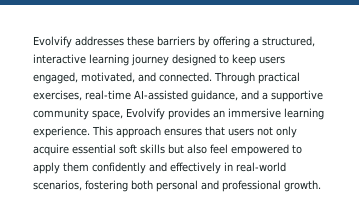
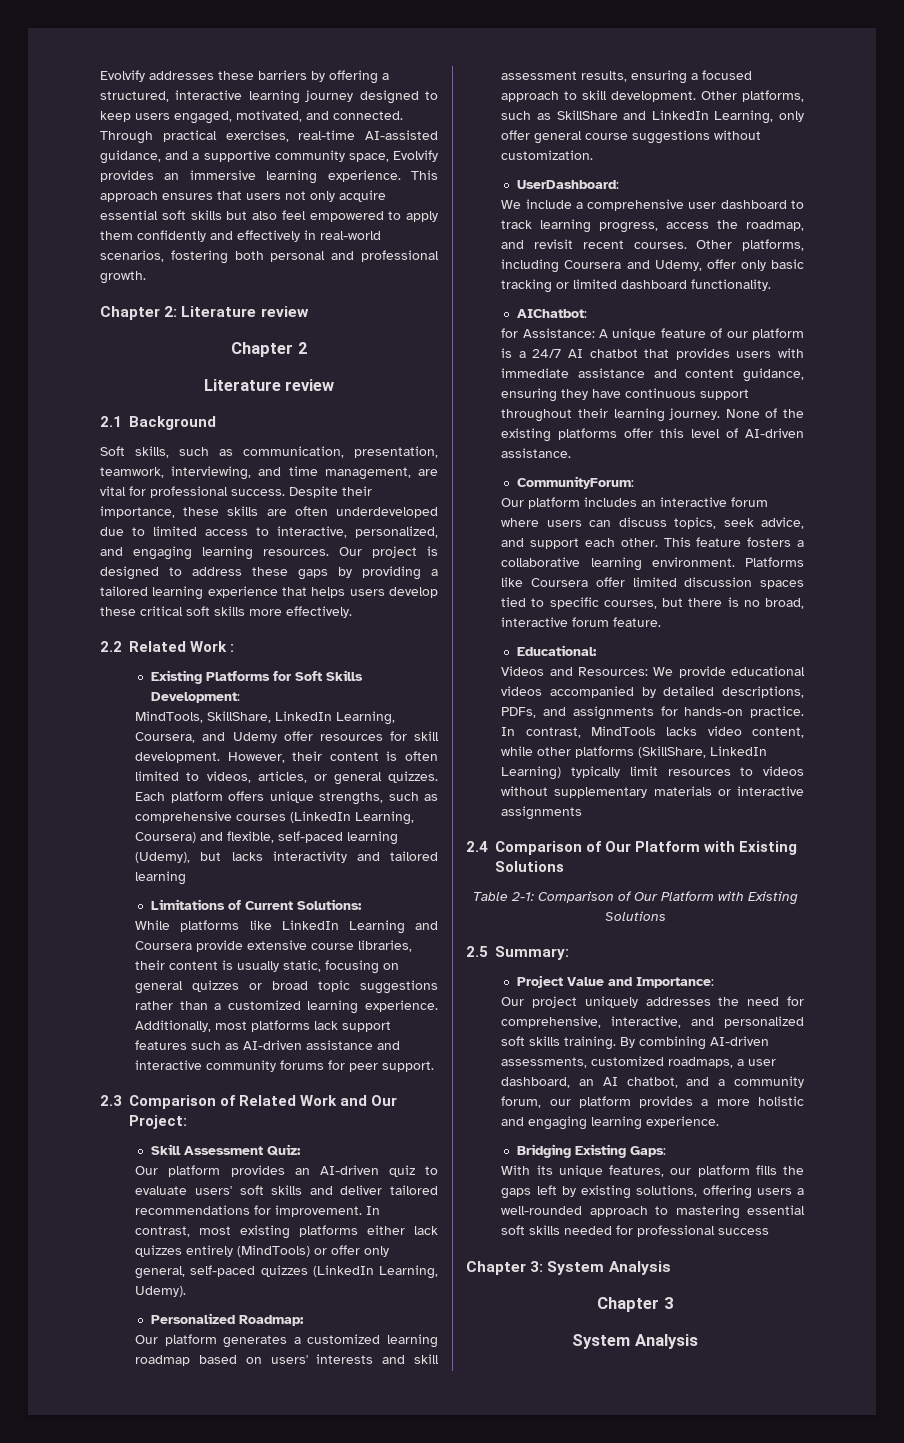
(321, 186) none -> [100,306,309,320] [231,342,307,357] [203,379,335,391] [100,416,216,430] [100,446,438,458] [100,466,438,480] [100,486,372,498] [100,506,438,518] [100,526,438,538] [100,546,438,560] [100,566,438,580] [100,586,439,600] [100,606,352,618] [100,641,235,652] [150,670,363,684] [150,692,240,703] [135,711,396,725] [135,731,439,743] [135,751,438,763] [135,771,438,785] [135,791,438,805] [135,811,415,825] [135,831,399,845] [135,851,438,863] [135,871,187,885] [150,899,362,910] [135,920,438,934] [135,940,413,952] [135,960,400,974] [135,980,439,994] [135,1000,438,1014] [135,1020,392,1032] [135,1040,401,1050] [135,1060,435,1072] [100,1095,398,1109] [129,1115,187,1129] [150,1144,301,1156] [135,1165,439,1177] [135,1185,439,1195] [135,1205,381,1217] [135,1225,439,1239] [135,1245,390,1257] [135,1265,439,1279] [135,1286,187,1297] [150,1313,304,1326] [135,1334,438,1348] [135,1354,439,1366] [501,70,753,84] [501,90,804,102] [501,110,804,124] [501,130,762,144] [501,150,594,160] [516,180,619,189] [501,199,804,211] [501,219,804,233] [501,239,804,251] [501,259,804,273] [501,279,772,293] [516,309,587,318] [501,328,804,340] [501,348,804,360] [501,368,804,382] [501,388,750,402] [501,408,804,422] [501,428,804,442] [501,448,572,458] [516,476,634,489] [501,497,769,509] [501,517,804,529] [501,537,804,549] [501,557,804,571] [501,577,804,589] [501,597,804,609] [501,617,662,627] [516,645,597,656] [501,666,805,678] [501,686,804,698] [501,706,804,720] [501,726,804,738] [501,746,768,758] [501,766,804,780] [501,786,804,798] [501,806,583,820] [466,841,798,855] [495,861,564,872] [472,891,798,905] [604,911,666,921] [466,946,569,960] [516,975,714,988] [501,996,804,1008] [501,1016,804,1028] [501,1036,770,1050] [501,1056,777,1068] [501,1076,804,1088] [501,1096,804,1108] [501,1116,720,1130] [516,1144,666,1158] [501,1165,804,1177] [501,1185,804,1199] [501,1205,805,1219] [501,1225,770,1237] [466,1261,671,1275] [597,1297,673,1312] [572,1334,698,1349] // Chapter 2: Literature review // Chapter 2 // Literature review // 2.1 Background // Soft skills, such as communication, presentation, teamwork, interviewing, and time management, are vital for professional success. Despite their importance, these skills are often underdeveloped due to limited access to interactive, personalized, and engaging learning resources. Our project is designed to address these gaps by providing a tailored learning experience that helps users develop these critical soft skills more effectively. // 2.2 Related Work : // Existing Platforms for Soft Skills Development: // MindTools, SkillShare, LinkedIn Learning, Coursera, and Udemy offer resources for skill development. However, their content is often limited to videos, articles, or general quizzes. Each platform offers unique strengths, such as comprehensive courses (LinkedIn Learning, Coursera) and flexible, self-paced learning (Udemy), but lacks interactivity and tailored learning // Limitations of Current Solutions: // While platforms like LinkedIn Learning and Coursera provide extensive course libraries, their content is usually static, focusing on general quizzes or broad topic suggestions rather than a customized learning experience. Additionally, most platforms lack support features such as AI-driven assistance and interactive community forums for peer support. // 2.3 Comparison of Related Work and Our Project: // Skill Assessment Quiz: // Our platform provides an AI-driven quiz to evaluate users' soft skills and deliver tailored recommendations for improvement. In contrast, most existing platforms either lack quizzes entirely (MindTools) or offer only general, self-paced quizzes (LinkedIn Learning, Udemy). // Personalized Roadmap: // Our platform generates a customized learning roadmap based on users' interests and skill assessment results, ensuring a focused approach to skill development. Other platforms, such as SkillShare and LinkedIn Learning, only offer general course suggestions without customization. // UserDashboard: // We include a comprehensive user dashboard to track learning progress, access the roadmap, and revisit recent courses. Other platforms, including Coursera and Udemy, offer only basic tracking or limited dashboard functionality. // AIChatbot: // for Assistance: A unique feature of our platform is a 24/7 AI chatbot that provides users with immediate assistance and content guidance, ensuring they have continuous support throughout their learning journey. None of the existing platforms offer this level of AI-driven assistance. // CommunityForum: // Our platform includes an interactive forum where users can discuss topics, seek advice, and support each other. This feature fosters a collaborative learning environment. Platforms like Coursera offer limited discussion spaces tied to specific courses, but there is no broad, interactive forum feature. // Educational: // Videos and Resources: We provide educational videos accompanied by detailed descriptions, PDFs, and assignments for hands-on practice. In contrast, MindTools lacks video content, while other platforms (SkillShare, LinkedIn Learning) typically limit resources to videos without supplementary materials or interactive assignments // 2.4 Comparison of Our Platform with Existing Solutions // Table 2-1: Comparison of Our Platform with Existing Solutions // 2.5 Summary: // Project Value and Importance: // Our project uniquely addresses the need for comprehensive, interactive, and personalized soft skills training. By combining AI-driven assessments, customized roadmaps, a user dashboard, an AI chatbot, and a community forum, our platform provides a more holistic and engaging learning experience. // Bridging Existing Gaps: // With its unique features, our platform fills the gaps left by existing solutions, offering users a well-rounded approach to mastering essential soft skills needed for professional success // Chapter 3: System Analysis // Chapter 3 // System Analysis

